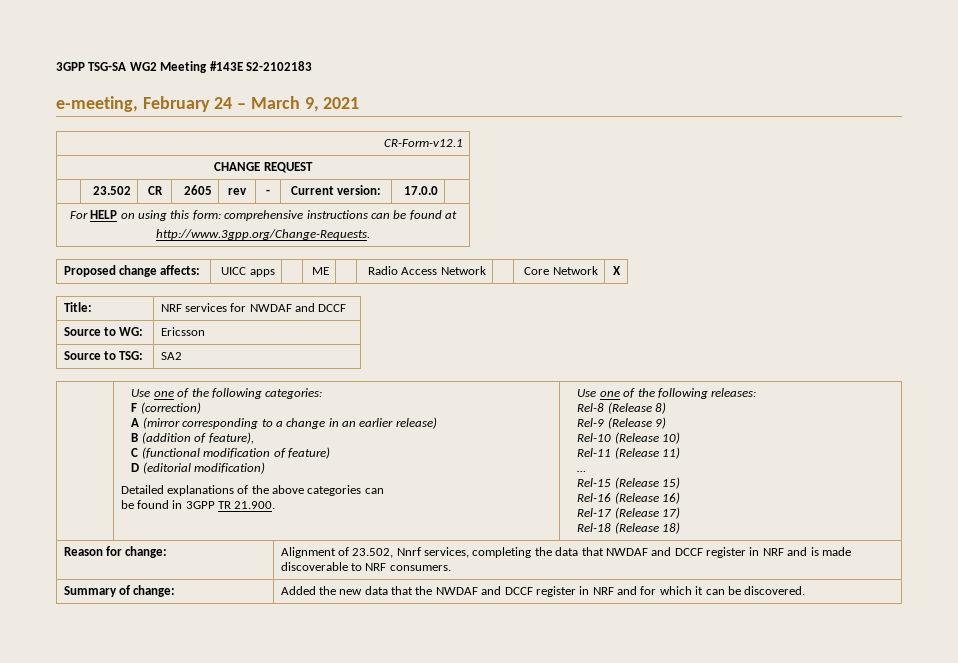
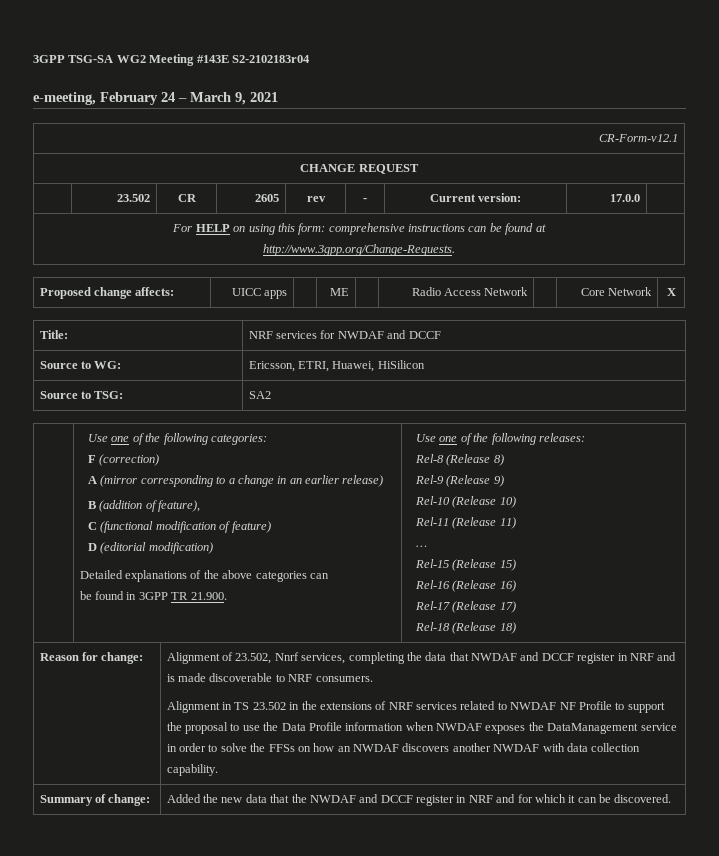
[245,61,312,71] S2-2102183 -> [231,55,310,63] S2-2102183r04
[160,327,205,336] Ericsson -> [248,360,425,372] Ericsson, ETRI, Huawei, HiSilicon
(451, 568) none -> [166,701,665,713] [166,722,677,734] [166,743,641,752] [166,764,218,776] // Alignment in TS 23.502 in the extensions of NRF services related to NWDAF NF Profile to support the proposal to use the Data Profile information when NWDAF exposes the DataManagement service in order to solve the FFSs on how an NWDAF discovers another NWDAF with data collection capability.

